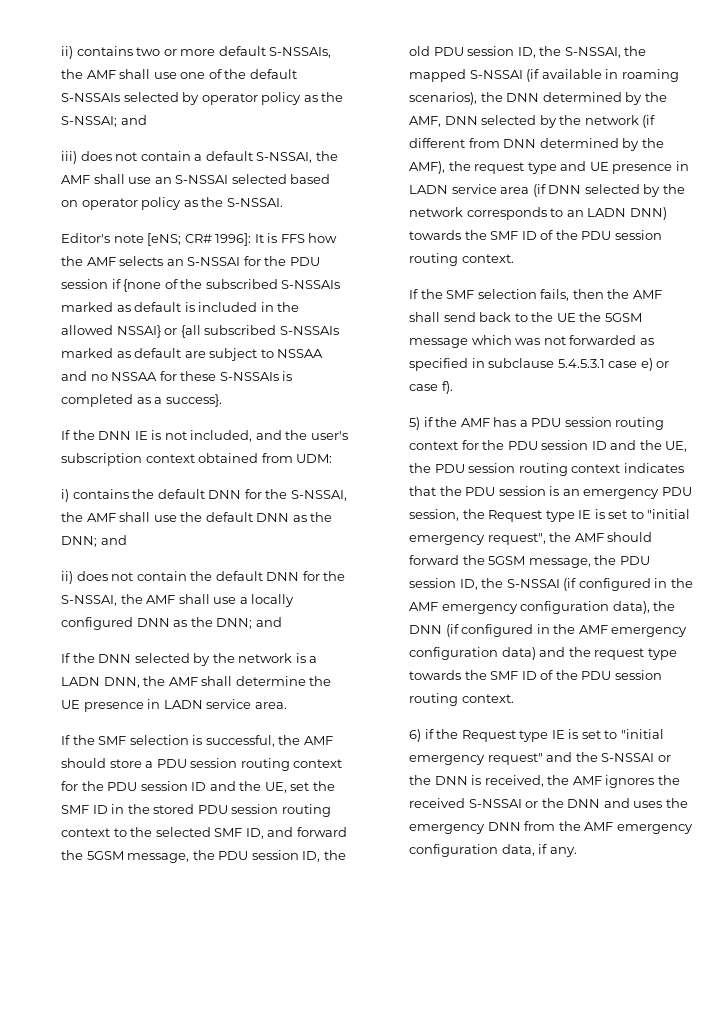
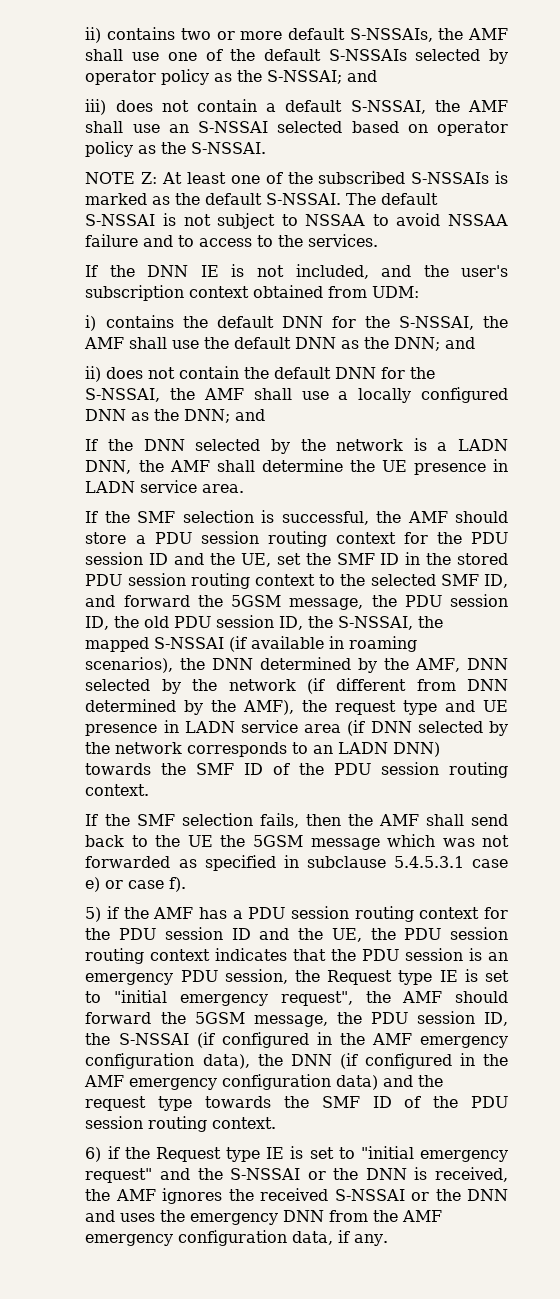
[61,233,338,246] [61,256,320,266] [61,279,162,292] Editor's note [eNS; CR# 1996]: It is FFS how the AMF selects an S-NSSAI for the PDU session if {none -> [85,172,260,184] NOTE Z: At least one
[61,302,300,312] [61,325,339,338] [61,348,324,361] [61,371,293,381] [61,394,222,407] marked as default is included in the allowed NSSAI} or {all subscribed S-NSSAIs marked as default are subject to NSSAA and no NSSAA for these S-NSSAIs is completed as a success}. -> [494,171,508,184] [85,193,439,205] [85,213,508,229] [85,234,379,247] is marked as the default S-NSSAI. The default S-NSSAI is not subject to NSSAA to avoid NSSAA failure and to access to the services.

